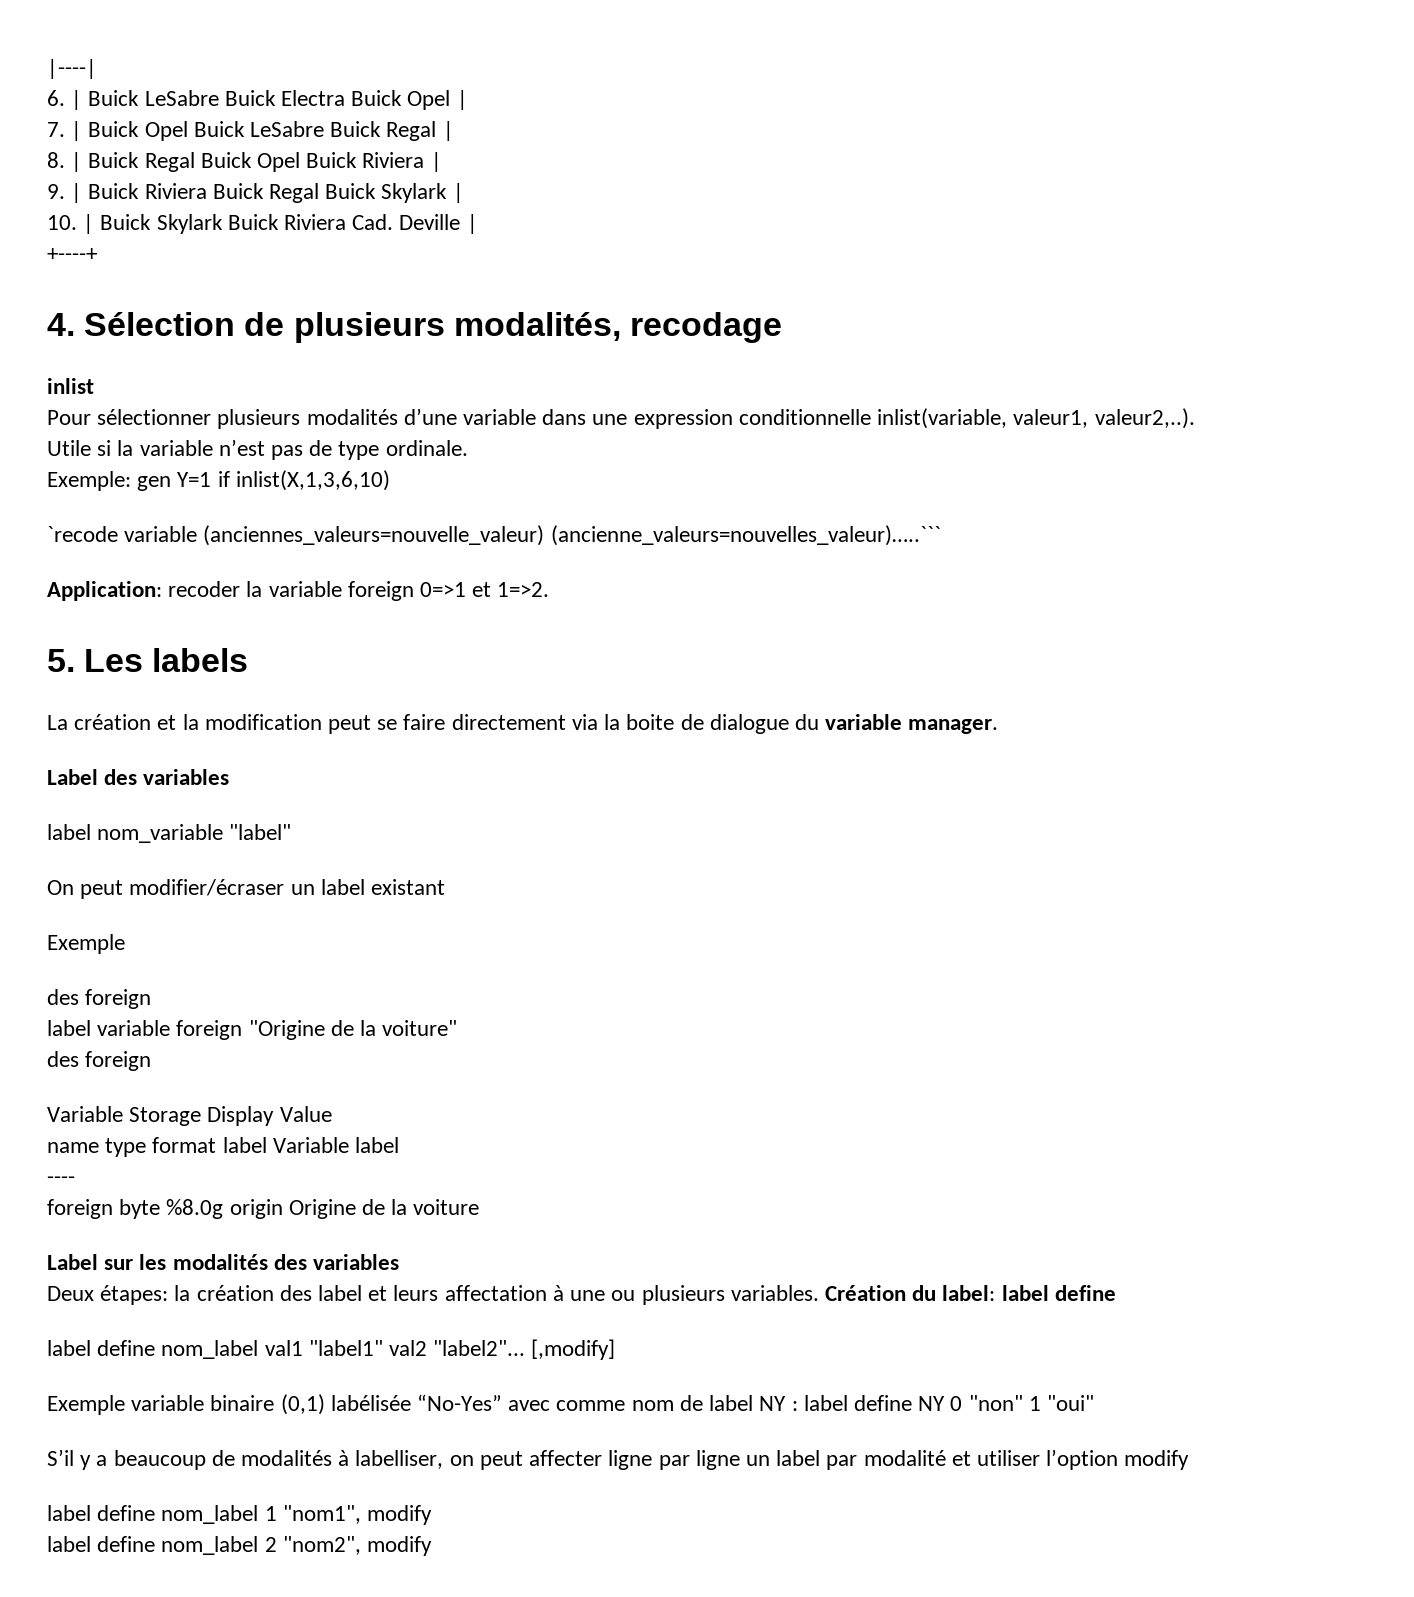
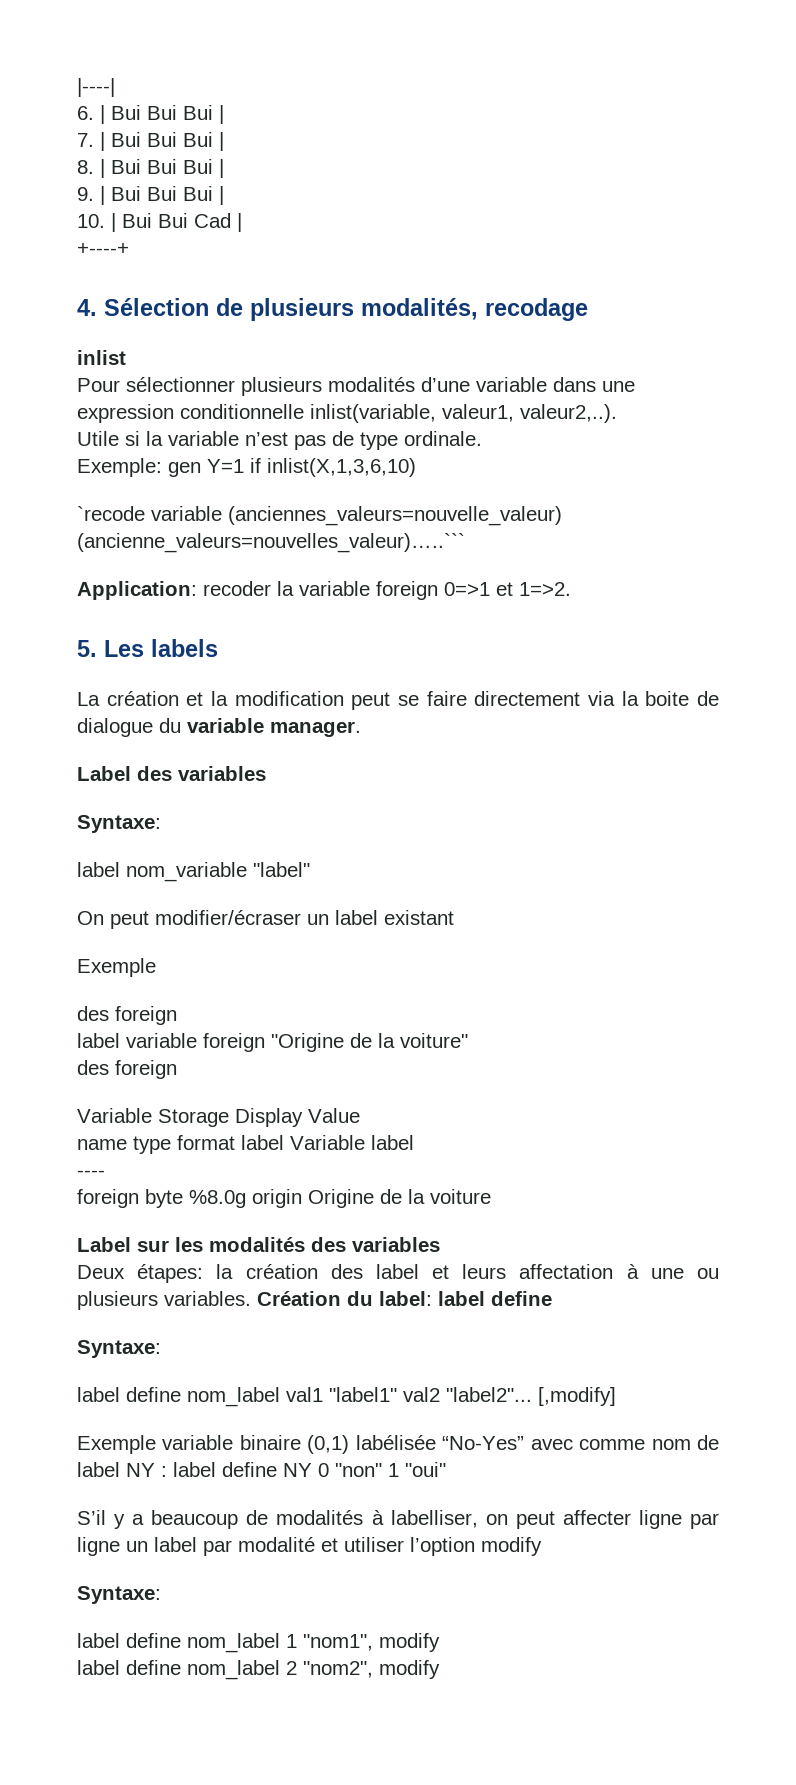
[88,90,468,110] [47,121,454,141] [47,152,442,172] [47,183,464,203] [47,214,461,234] Buick LeSabre Buick Electra Buick Opel | // 7. | Buick Opel Buick LeSabre Buick Regal | // 8. | Buick Regal Buick Opel Buick Riviera | // 9. | Buick Riviera Buick Regal Buick Skylark | // 10. | Buick Skylark Buick Riviera Cad. Deville -> [111,105,224,124] [77,132,224,151] [77,159,224,178] [77,186,224,205] [77,213,231,232] Bui Bui Bui | // 7. | Bui Bui Bui | // 8. | Bui Bui Bui | // 9. | Bui Bui Bui | // 10. | Bui Bui Cad
(230, 777) none -> [77,815,161,833] // Syntaxe:
(1116, 1293) none -> [77,1340,161,1358] // Syntaxe:
(1190, 1460) none -> [77,1586,161,1604] // Syntaxe:

